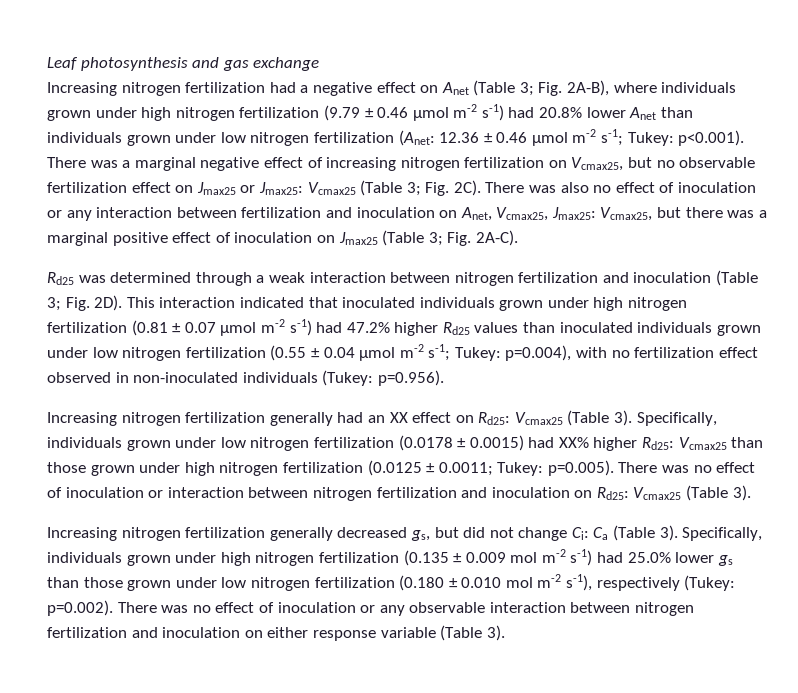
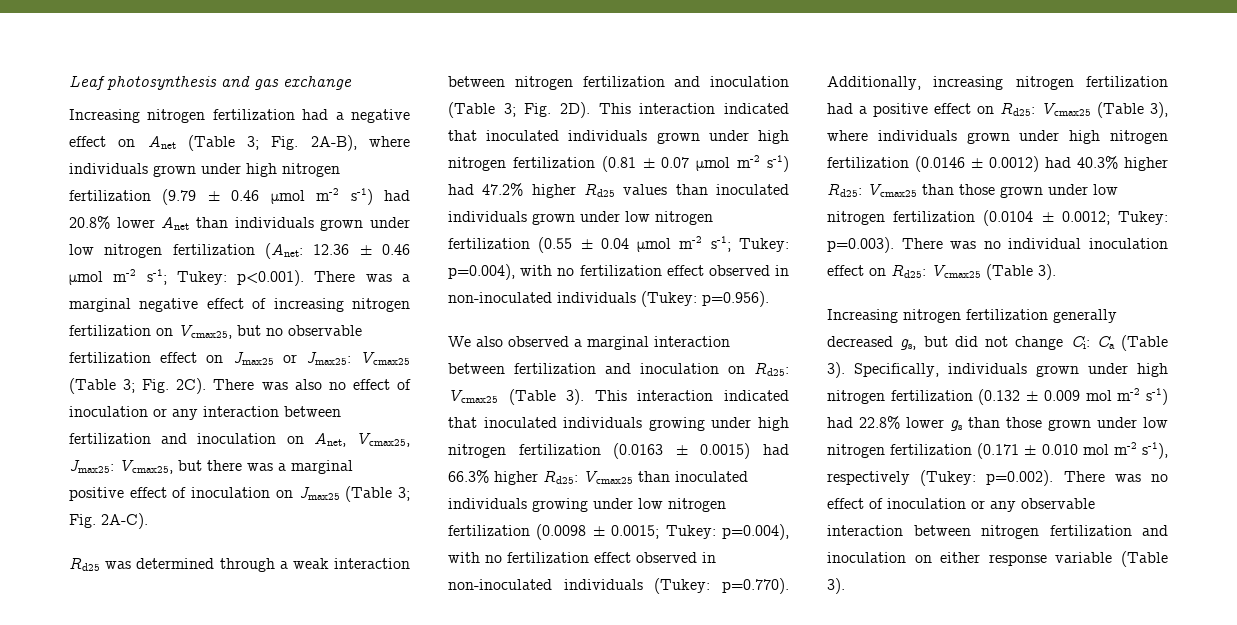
[47,410,717,426] [47,435,589,451] Increasing nitrogen fertilization generally had an XX effect on Rd25: Vcmax25 (Table 3). Specifically, individuals grown under low nitrogen fertilization (0.0178 ± 0.0015) had XX% -> [448,336,730,350] [448,362,789,376] [448,389,789,405] [448,417,789,431] [448,443,789,459] [448,470,748,485] [448,498,726,512] [448,524,789,540] [448,552,716,563] [448,578,789,594] [827,76,1168,90] [827,102,1168,118] [827,130,1168,144] [827,156,1118,172] We also observed a marginal interaction between fertilization and inoculation on Rd25: Vcmax25 (Table 3). This interaction indicated that inoculated individuals growing under high nitrogen fertilization (0.0163 ± 0.0015) had 66.3% higher Rd25: Vcmax25 than inoculated individuals growing under low nitrogen fertilization (0.0098 ± 0.0015; Tukey: p=0.004), with no fertilization effect observed in non-inoculated individuals (Tukey: p=0.770). Additionally, increasing nitrogen fertilization had a positive effect on Rd25: Vcmax25 (Table 3), where individuals grown under high nitrogen fertilization (0.0146 ± 0.0012) had 40.3%
[184,460,756,476] [47,487,570,501] high nitrogen fertilization (0.0125 ± 0.0011; Tukey: p=0.005). There was no effect of inoculation or interaction between nitrogen fertilization and inoculation -> [1093,184,1118,195] [827,210,1168,226] [827,237,1168,253] [827,265,864,276] low nitrogen fertilization (0.0104 ± 0.0012; Tukey: p=0.003). There was no individual inoculation effect
[403,550,449,566] (0.135 -> [978,389,1021,405] (0.132
[627,552,671,563] 25.0% -> [859,416,900,429] 22.8%
[399,575,445,591] (0.180 -> [977,443,1020,459] (0.171

